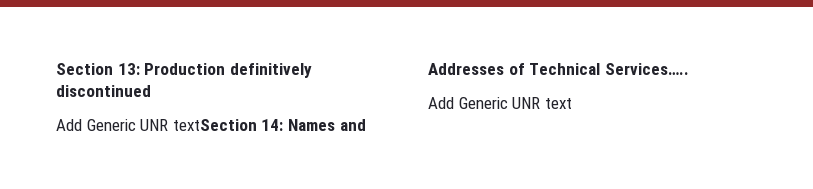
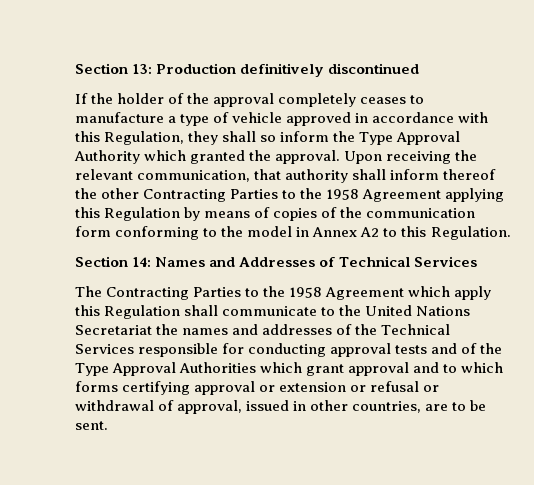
[56,119,257,131] Add Generic UNR textSection -> [75,93,425,107] [75,112,489,126] [75,131,461,145] [74,150,478,164] [75,169,497,183] [75,188,505,202] [75,207,476,221] [75,226,511,240] [75,256,128,267] If the holder of the approval completely ceases to manufacture a type of vehicle approved in accordance with this Regulation, they shall so inform the Type Approval Authority which granted the approval. Upon receiving the relevant communication, that authority shall inform thereof the other Contracting Parties to the 1958 Agreement applying this Regulation by means of copies of the communication form conforming to the model in Annex A2 to this Regulation. // Section
[604,63,689,75] [428,97,572,109] Services….. // Add Generic UNR text -> [414,256,478,267] [75,286,492,300] [75,305,471,319] [75,324,451,335] [75,343,503,357] [75,362,504,376] [75,381,440,395] [75,400,487,414] [75,421,108,430] Services // The Contracting Parties to the 1958 Agreement which apply this Regulation shall communicate to the United Nations Secretariat the names and addresses of the Technical Services responsible for conducting approval tests and of the Type Approval Authorities which grant approval and to which forms certifying approval or extension or refusal or withdrawal of approval, issued in other countries, are to be sent.

